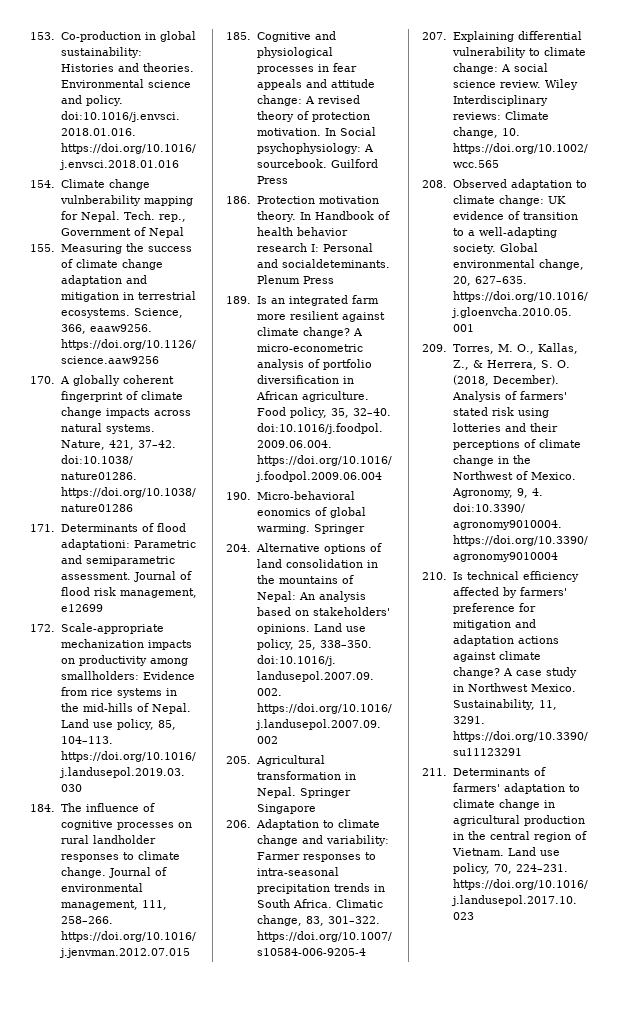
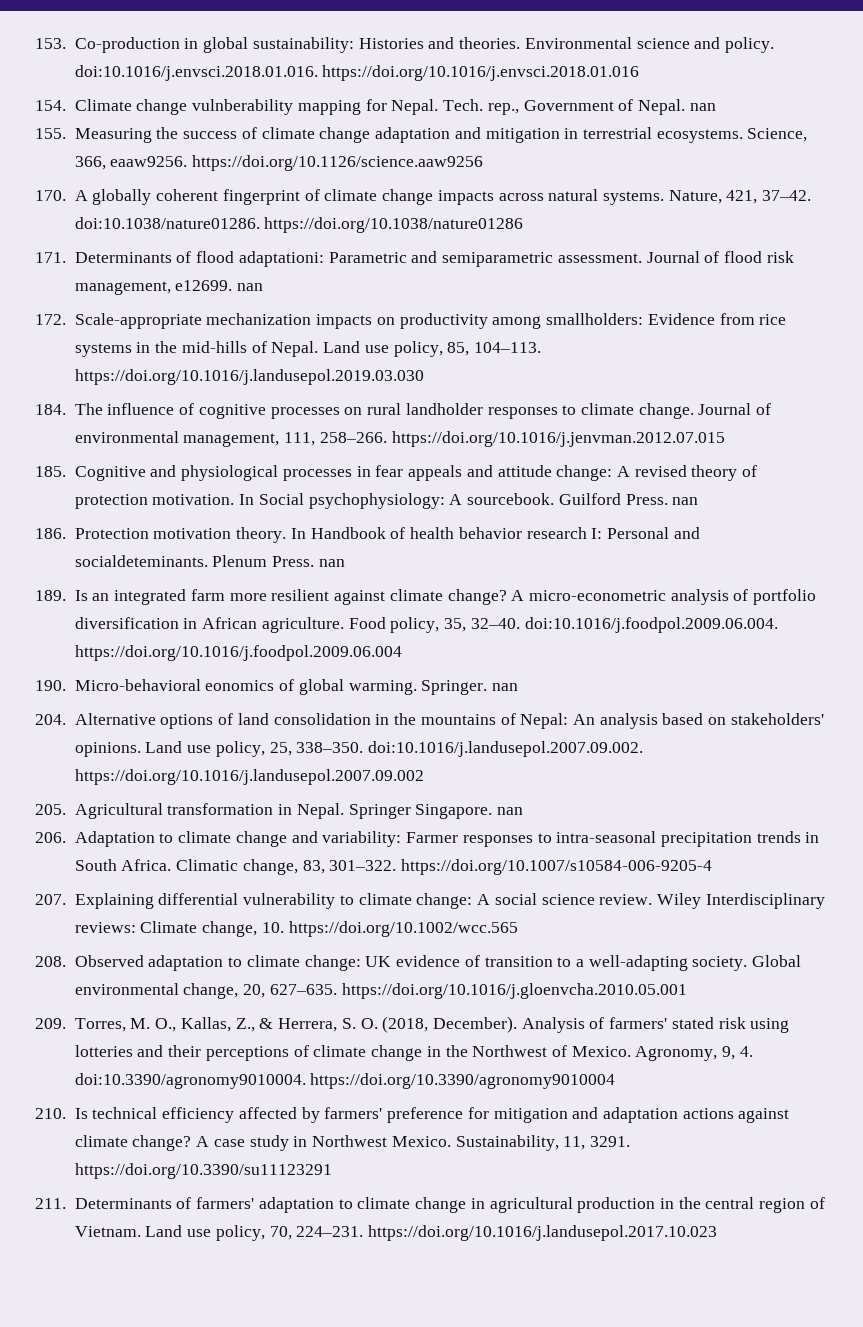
[148,227,184,238] Nepal -> [638,99,716,115] Nepal. nan
[60,604,103,612] e12699 -> [175,280,264,291] e12699. nan
[256,176,288,184] Press -> [625,494,699,505] Press. nan
[302,276,334,284] Press -> [272,556,345,567] Press. nan
[313,524,365,534] Springer -> [421,680,519,695] Springer. nan
[256,804,316,814] Singapore -> [415,804,524,819] Singapore. nan

